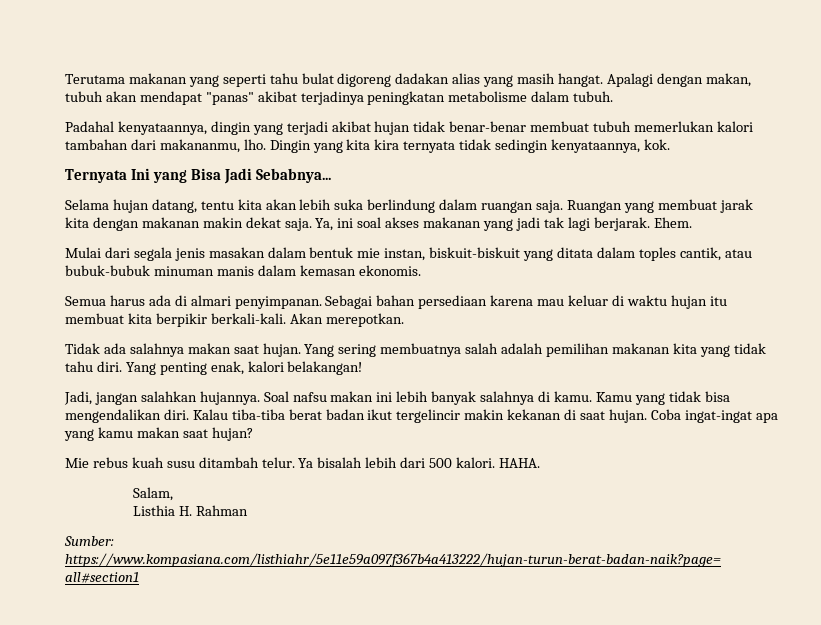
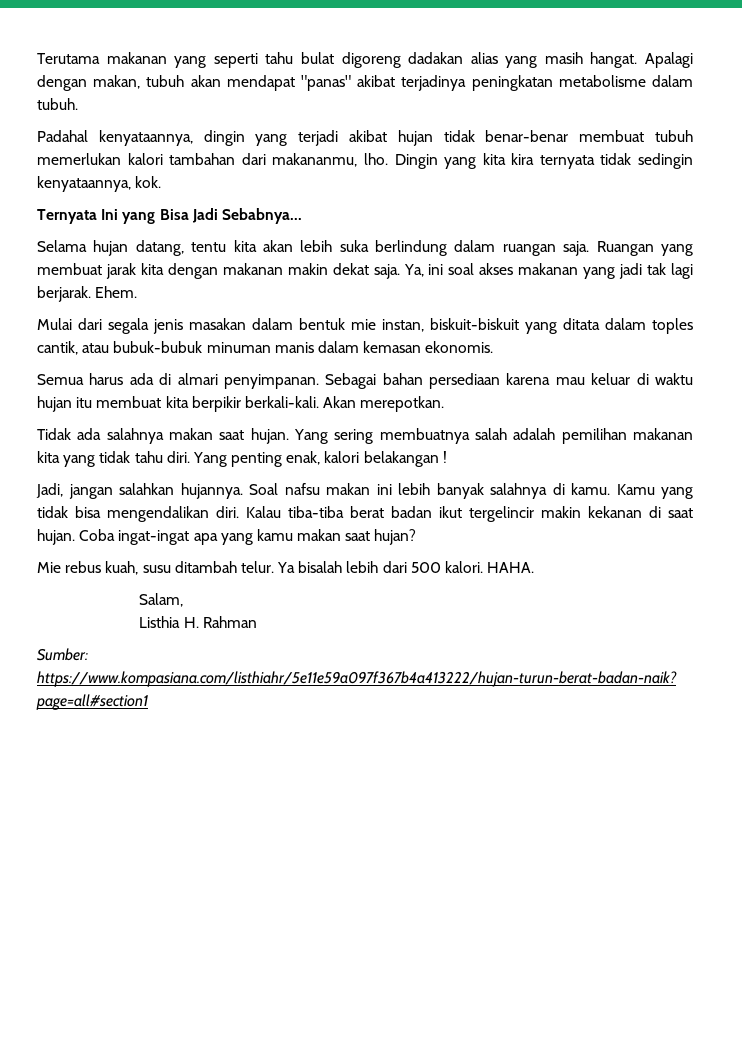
[287,361,363,375] belakangan! -> [363,451,447,467] belakangan !
[131,457,164,468] kuah -> [105,561,139,575] kuah,

